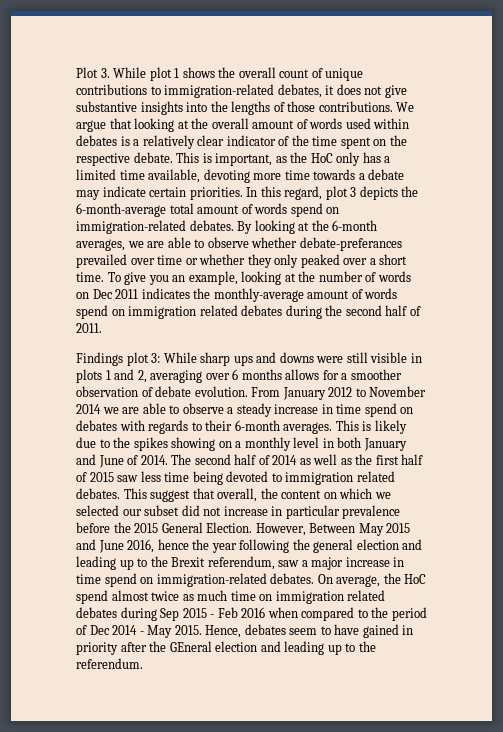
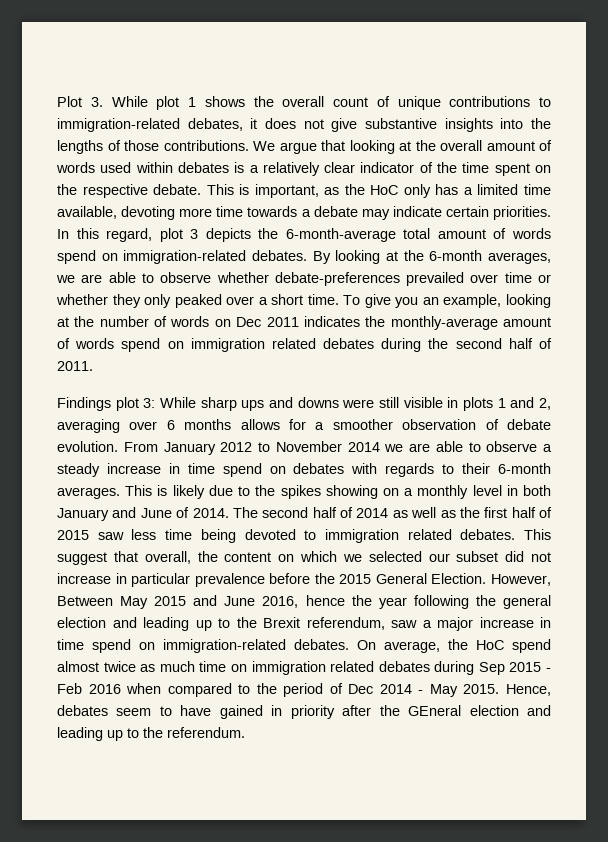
[299,237,402,251] debate-preferances -> [274,272,400,286] debate-preferences

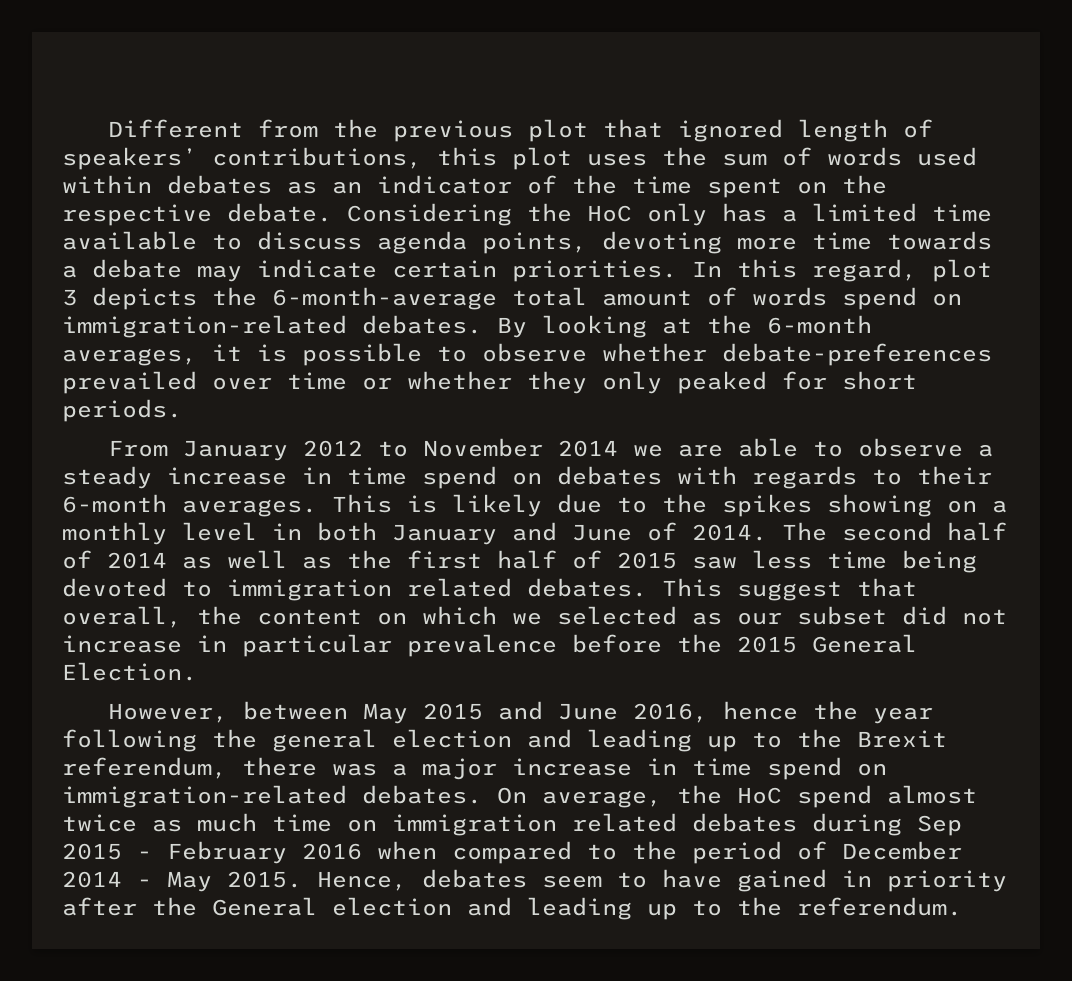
[57,96,551,110] [57,118,551,132] [57,140,535,154] Plot 3. While plot 1 shows the overall count of unique contributions to immigration-related debates, it does not give substantive insights into the lengths of those contributions. We argue that looking at the overall amount -> [107,119,933,142] [62,147,767,170] Different from the previous plot that ignored length of speakers’ contributions, this plot uses the sum
[234,162,356,176] is a relatively clear -> [287,181,362,194] as an
[206,184,340,198] This is important, as -> [347,203,512,226] Considering
[57,206,117,219] available, -> [62,231,587,254] available to discuss agenda points,
[56,272,136,283] we are able -> [212,343,422,366] it is possible
[226,294,552,308] [57,316,551,330] [57,338,552,352] [57,361,93,371] [57,397,552,411] [57,419,551,433] [57,441,118,452] over a short time. To give you an example, looking at the number of words on Dec 2011 indicates the monthly-average amount of words spend on immigration related debates during the second half of 2011. // Findings plot 3: While sharp ups and downs were still visible in plots 1 and 2, averaging over 6 months allows for a smoother observation of debate evolution. -> [782,371,917,390] [62,399,182,422] for short periods. //
(422, 556) none -> [692,612,722,625] as
[490,574,551,586] [57,596,113,606] However, Between -> [107,701,348,723] // However, between
[391,620,417,628] saw -> [242,757,377,776] there was
[57,683,82,694] Feb -> [167,841,287,864] February
[348,684,374,694] Dec -> [842,841,962,860] December
[408,705,462,716] GEneral -> [212,897,317,916] General

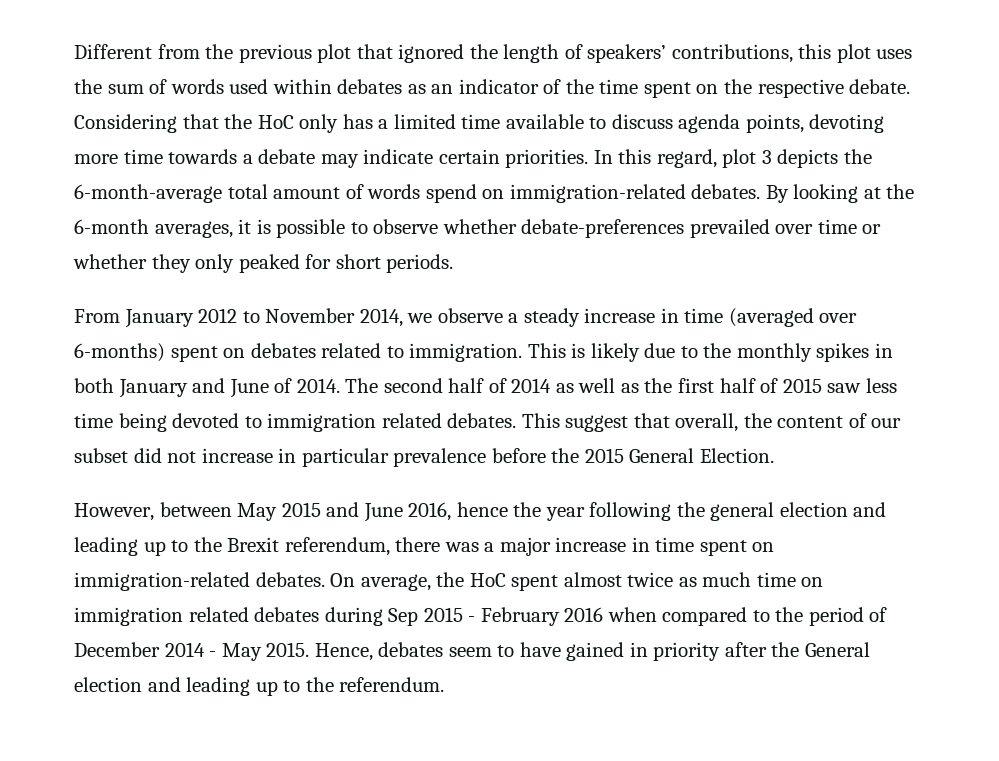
(783, 130) none -> [469,44,498,59] the
(512, 214) none -> [182,114,219,129] that
[557,438,843,457] 2014 we are able to -> [359,308,433,327] 2014, we
[422,466,992,489] [62,494,317,517] spend on debates with regards to their 6-month averages. -> [728,308,858,327] [74,343,523,362] (averaged over 6-months) spent on debates related to immigration.
[722,494,1007,517] [62,522,257,545] spikes showing on a monthly level -> [736,343,870,362] monthly spikes
[377,606,722,625] on which we selected as -> [848,413,867,428] of
[767,757,842,780] spend -> [699,540,747,556] spent
[797,785,872,808] spend -> [511,575,559,591] spent

